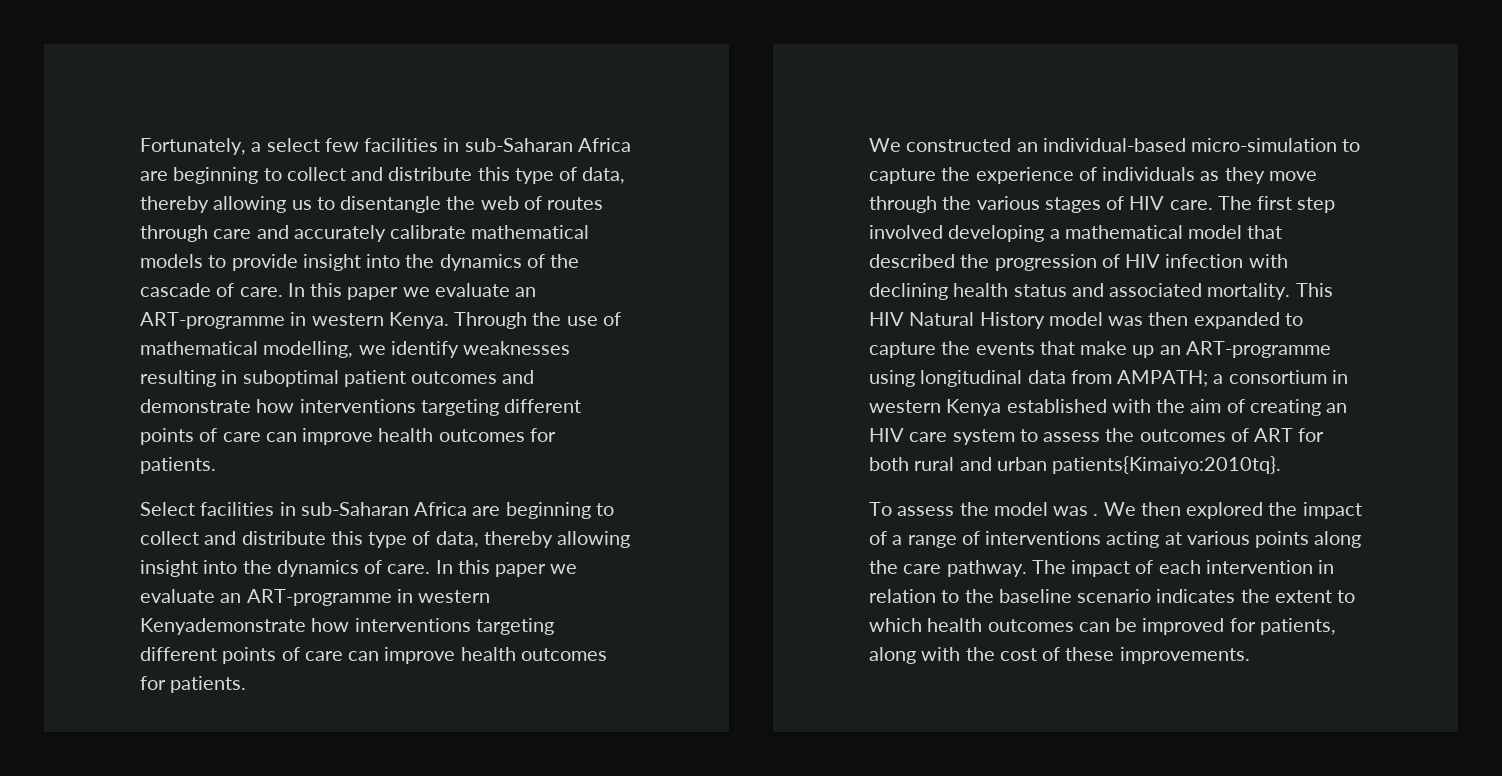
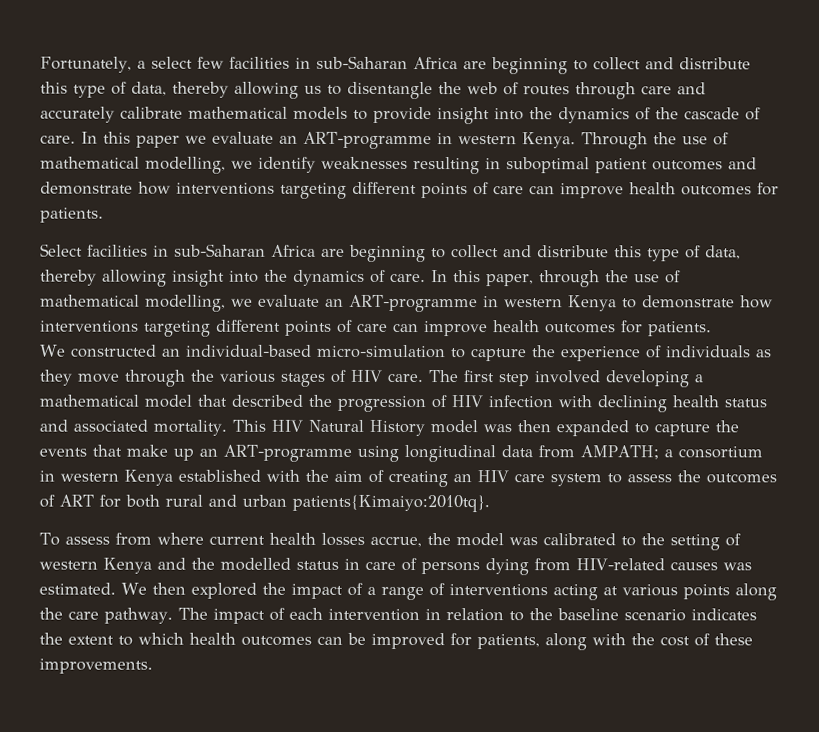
[495,564,578,577] [140,589,491,606] [140,618,306,635] paper we evaluate an ART-programme in western Kenyademonstrate -> [486,270,681,288] [40,294,735,313] paper, through the use of mathematical modelling, we evaluate an ART-programme in western Kenya to demonstrate
[959,502,1099,516] the model was . -> [114,532,741,551] [39,557,752,576] [39,582,116,595] from where current health losses accrue, the model was calibrated to the setting of western Kenya and the modelled status in care of persons dying from HIV-related causes was estimated.

